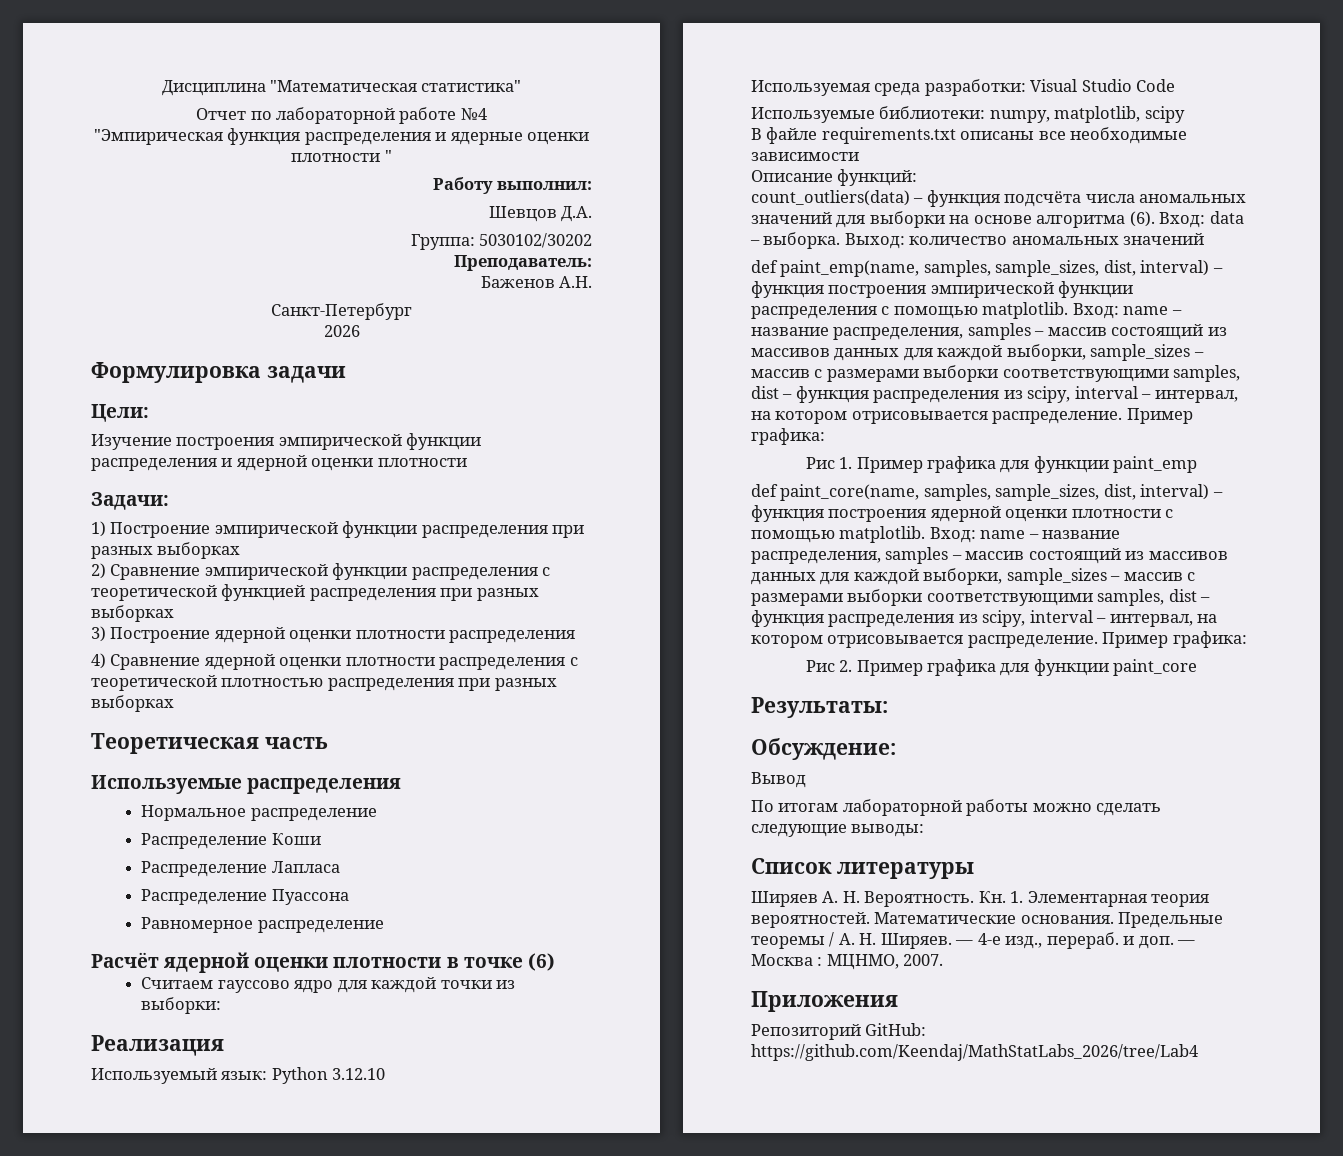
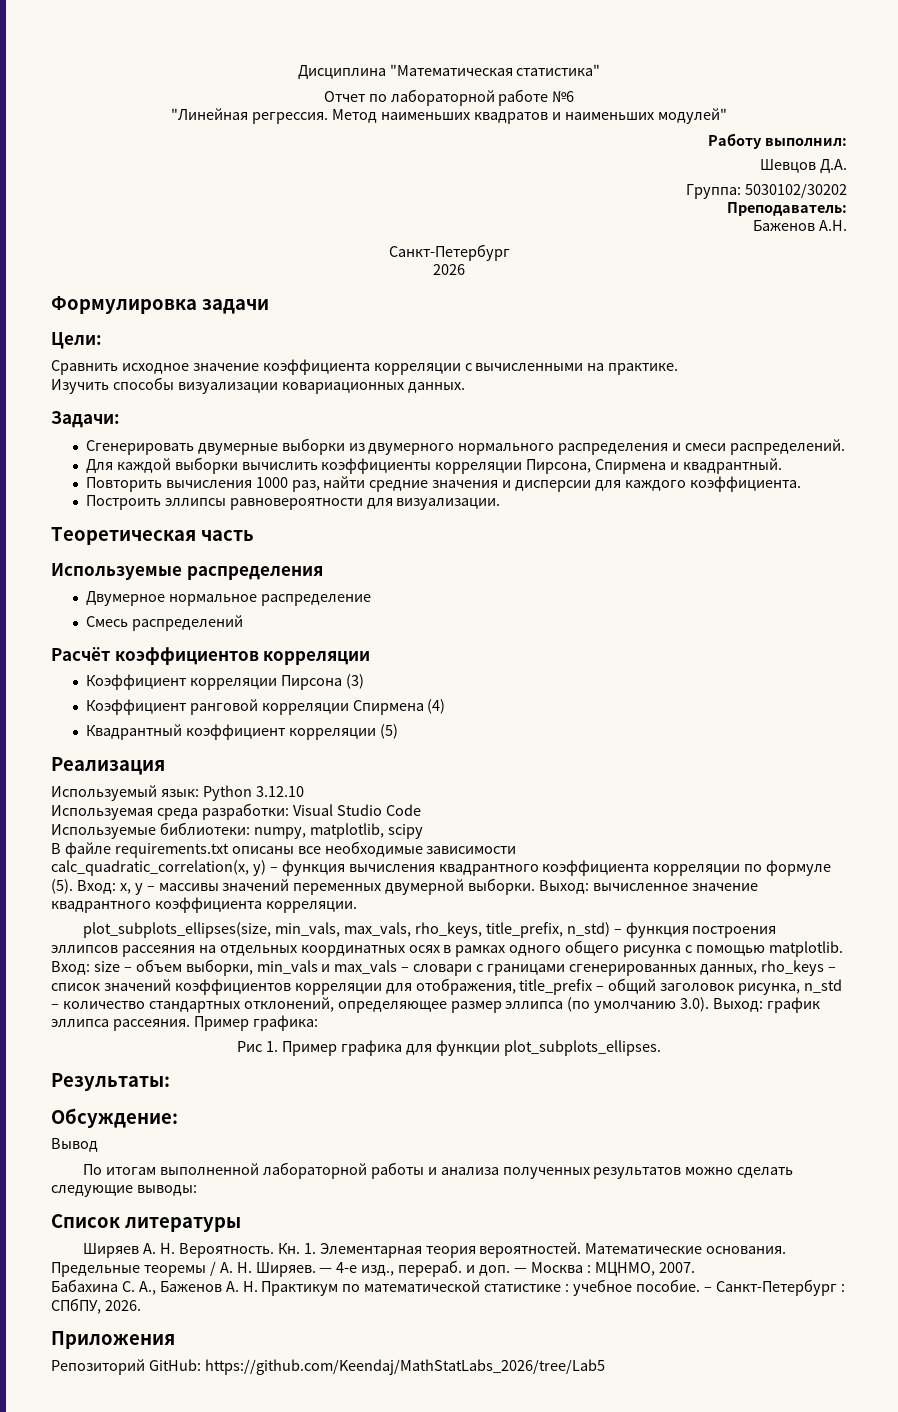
[460,108,487,120] [93,128,590,145] [291,150,392,162] №4 // "Эмпирическая функция распределения и ядерные оценки плотности " -> [552,91,575,102] [171,108,727,124] №6 // "Линейная регрессия. Метод наименьших квадратов и наименьших модулей"
[91,433,482,450] [91,455,467,471] [91,492,169,510] [91,521,585,538] [91,542,241,559] [91,563,551,580] [91,584,539,601] [91,605,174,622] [91,626,576,643] [91,653,578,670] [91,675,557,691] [91,695,174,712] Изучение построения эмпирической функции распределения и ядерной оценки плотности // Задачи: // 1) Построение эмпирической функции распределения при разных выборках // 2) Сравнение эмпирической функции распределения с теоретической функцией распределения при разных выборках // 3) Построение ядерной оценки плотности распределения // 4) Сравнение ядерной оценки плотности распределения с теоретической плотностью распределения при разных выборках -> [51,359,679,375] [51,377,465,394] [51,411,120,428] [85,438,846,455] [85,457,783,474] [85,476,801,492] [85,495,501,510] Сравнить исходное значение коэффициента корреляции с вычисленными на практике. // Изучить способы визуализации ковариационных данных. // Задачи: // Сгенерировать двумерные выборки из двумерного нормального распределения и смеси распределений. // Для каждой выборки вычислить коэффициенты корреляции Пирсона, Спирмена и квадрантный. // Повторить вычисления 1000 раз, найти средние значения и дисперсии для каждого коэффициента. // Построить эллипсы равновероятности для визуализации.
[141,805,377,821] [141,833,321,849] [141,861,340,877] [141,889,349,905] [141,917,384,933] [91,952,555,973] [141,977,515,993] [141,997,222,1014] Нормальное распределение // Распределение Коши // Распределение Лапласа // Распределение Пуассона // Равномерное распределение // Расчёт ядерной оценки плотности в точке (6) // Считаем гауссово ядро для каждой точки из выборки: -> [85,591,371,606] [85,615,243,631] [51,647,371,665] [85,674,364,690] [85,699,446,715] [85,724,398,740] Двумерное нормальное распределение // Смесь распределений // Расчёт коэффициентов корреляции // Коэффициент корреляции Пирсона (3) // Коэффициент ранговой корреляции Спирмена (4) // Квадрантный коэффициент корреляции (5)
[751,169,918,186] [751,190,1247,207] [751,211,1244,228] [750,232,1205,249] [751,260,1223,277] [751,281,1134,298] [751,302,1182,319] [751,323,1227,340] [751,344,1204,361] [751,365,1241,382] [751,386,1238,403] [751,411,1123,424] Описание функций: // count_outliers(data) – функция подсчёта числа аномальных значений для выборки на основе алгоритма (6). Вход: data – выборка. Выход: количество аномальных значений // def paint_emp(name, samples, sample_sizes, dist, interval) – функция построения эмпирической функции распределения с помощью matplotlib. Вход: name – название распределения, samples – массив состоящий из массивов данных для каждой выборки, sample_sizes – массив с размерами выборки соответствующими samples, dist – функция распределения из scipy, interval – интервал, на котором отрисовывается распределение. -> [51,860,832,876] [51,878,758,895] [51,897,357,913] [83,922,777,938] [51,940,843,957] [51,959,836,976] [51,978,843,995] [51,997,821,1013] [51,1019,190,1031] calc_quadratic_correlation(x, y) – функция вычисления квадрантного коэффициента корреляции по формуле (5). Вход: x, y – массивы значений переменных двумерной выборки. Выход: вычисленное значение квадрантного коэффициента корреляции. // plot_subplots_ellipses(size, min_vals, max_vals, rho_keys, title_prefix, n_std) – функция построения эллипсов рассеяния на отдельных координатных осях в рамках одного общего рисунка с помощью matplotlib. Вход: size – объем выборки, min_vals и max_vals – словари с границами сгенерированных данных, rho_keys – список значений коэффициентов корреляции для отображения, title_prefix – общий заголовок рисунка, n_std – количество стандартных отклонений, определяющее размер эллипса (по умолчанию 3.0). Выход: график эллипса рассеяния.
[1113,456,1198,473] [751,484,1223,501] [751,505,1174,522] [751,526,1121,543] [751,547,1228,564] [751,568,1196,585] [751,589,1211,606] [751,610,1218,627] [751,631,1247,648] [805,659,1198,676] paint_emp // def paint_core(name, samples, sample_sizes, dist, interval) – функция построения ядерной оценки плотности с помощью matplotlib. Вход: name – название распределения, samples – массив состоящий из массивов данных для каждой выборки, sample_sizes – массив с размерами выборки соответствующими samples, dist – функция распределения из scipy, interval – интервал, на котором отрисовывается распределение. Пример графика: // Рис 2. Пример графика для функции paint_core -> [503,1040,661,1056] plot_subplots_ellipses.
(839, 807) none -> [159,1163,259,1175] выполненной
(1029, 807) none -> [427,1167,682,1179] и анализа полученных результатов
(944, 960) none -> [51,1279,845,1296] [51,1298,141,1314] // Бабахина С. А., Баженов А. Н. Практикум по математической статистике : учебное пособие. – Санкт-Петербург : СПбПУ, 2026.
[751,1044,1198,1061] https://github.com/Keendaj/MathStatLabs_2026/tree/Lab4 -> [204,1359,605,1375] https://github.com/Keendaj/MathStatLabs_2026/tree/Lab5

